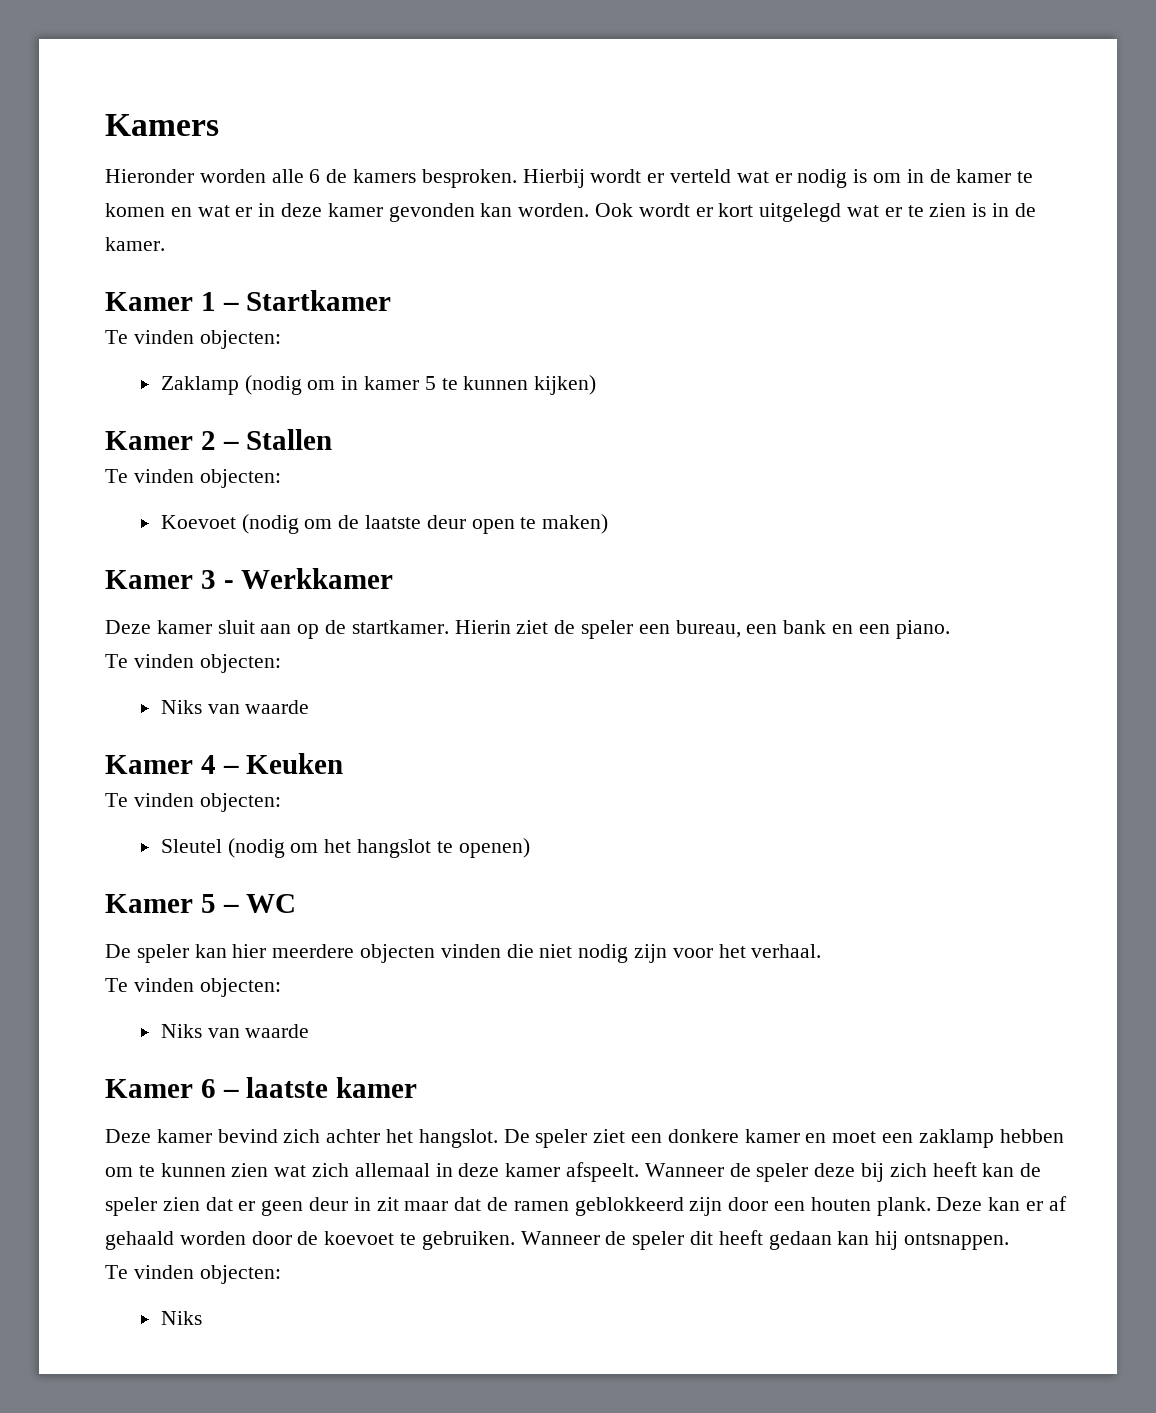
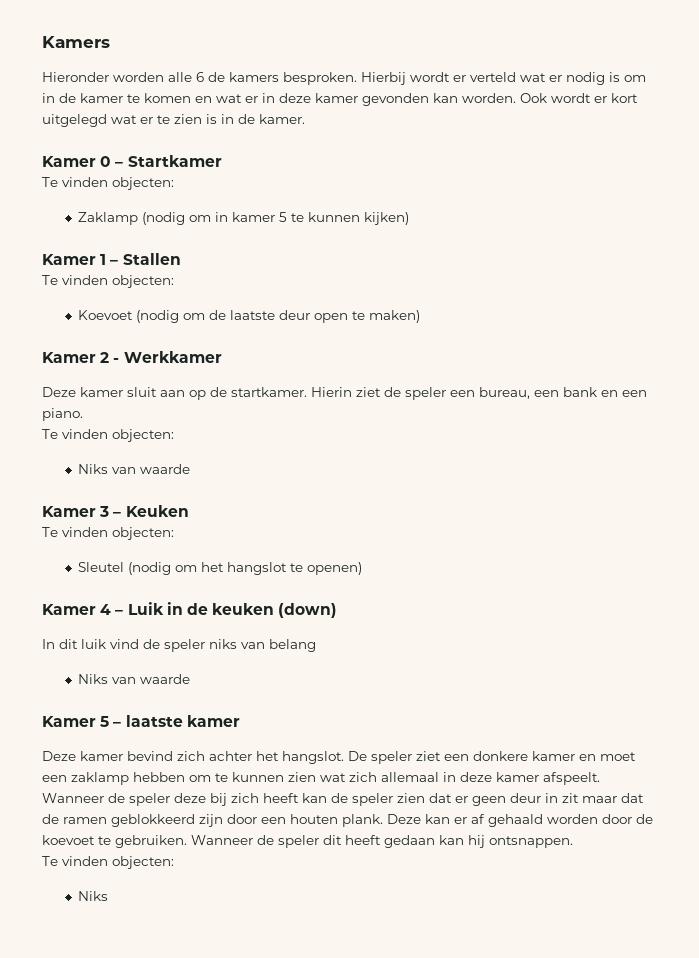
[200,292,216,311] 1 -> [100,156,112,167] 0
[200,431,216,450] 2 -> [100,254,107,265] 1
[200,570,216,589] 3 -> [100,352,110,363] 2
[200,755,216,774] 4 -> [99,506,110,517] 3
[200,894,297,913] [105,944,822,963] [105,978,281,997] [160,1024,310,1038] [105,1079,216,1098] 5 – WC // De speler kan hier meerdere objecten vinden die niet nodig zijn voor het verhaal. // Te vinden objecten: // Niks van waarde // Kamer 6 -> [100,602,338,618] [42,639,316,652] [77,674,190,684] [42,716,110,727] 4 – Luik in de keuken (down) // In dit luik vind de speler niks van belang // Niks van waarde // Kamer 5

